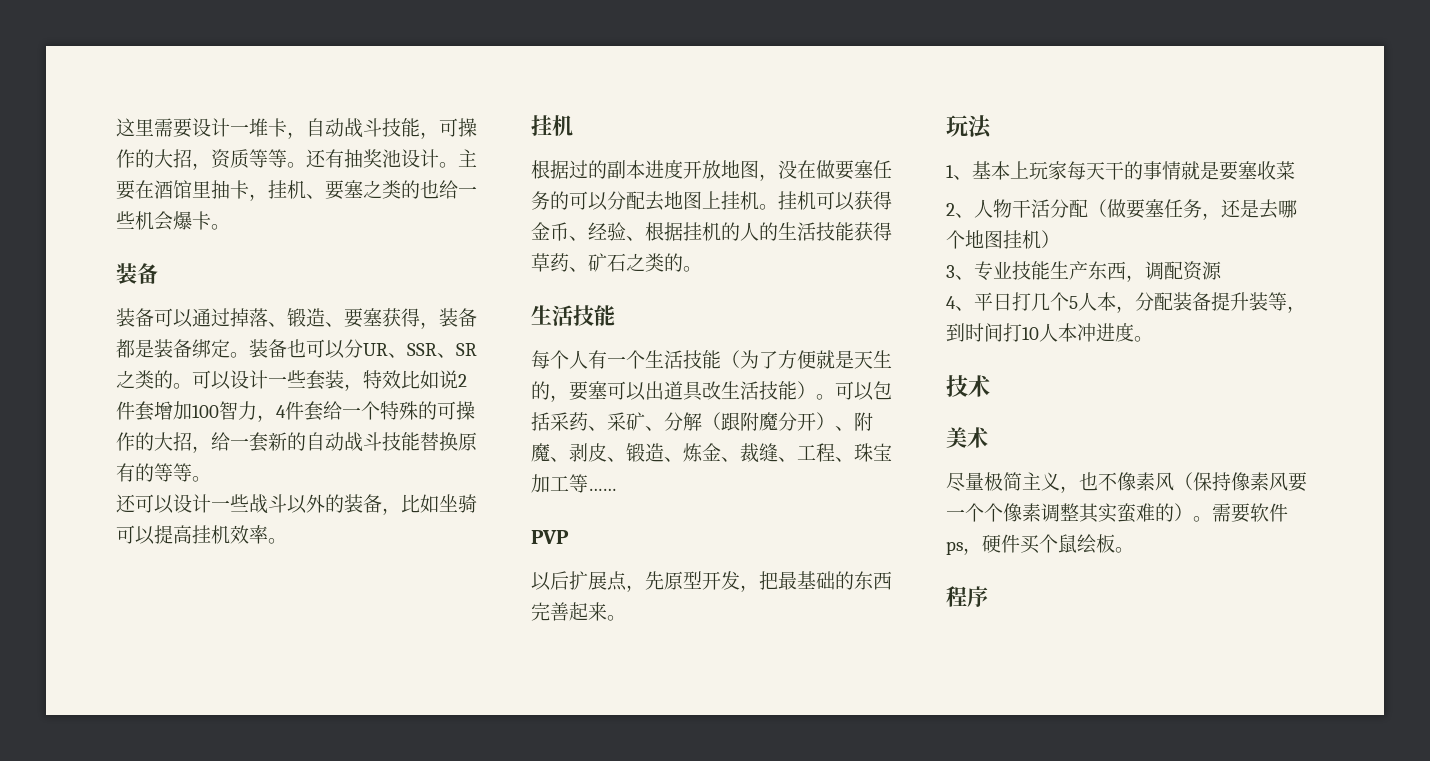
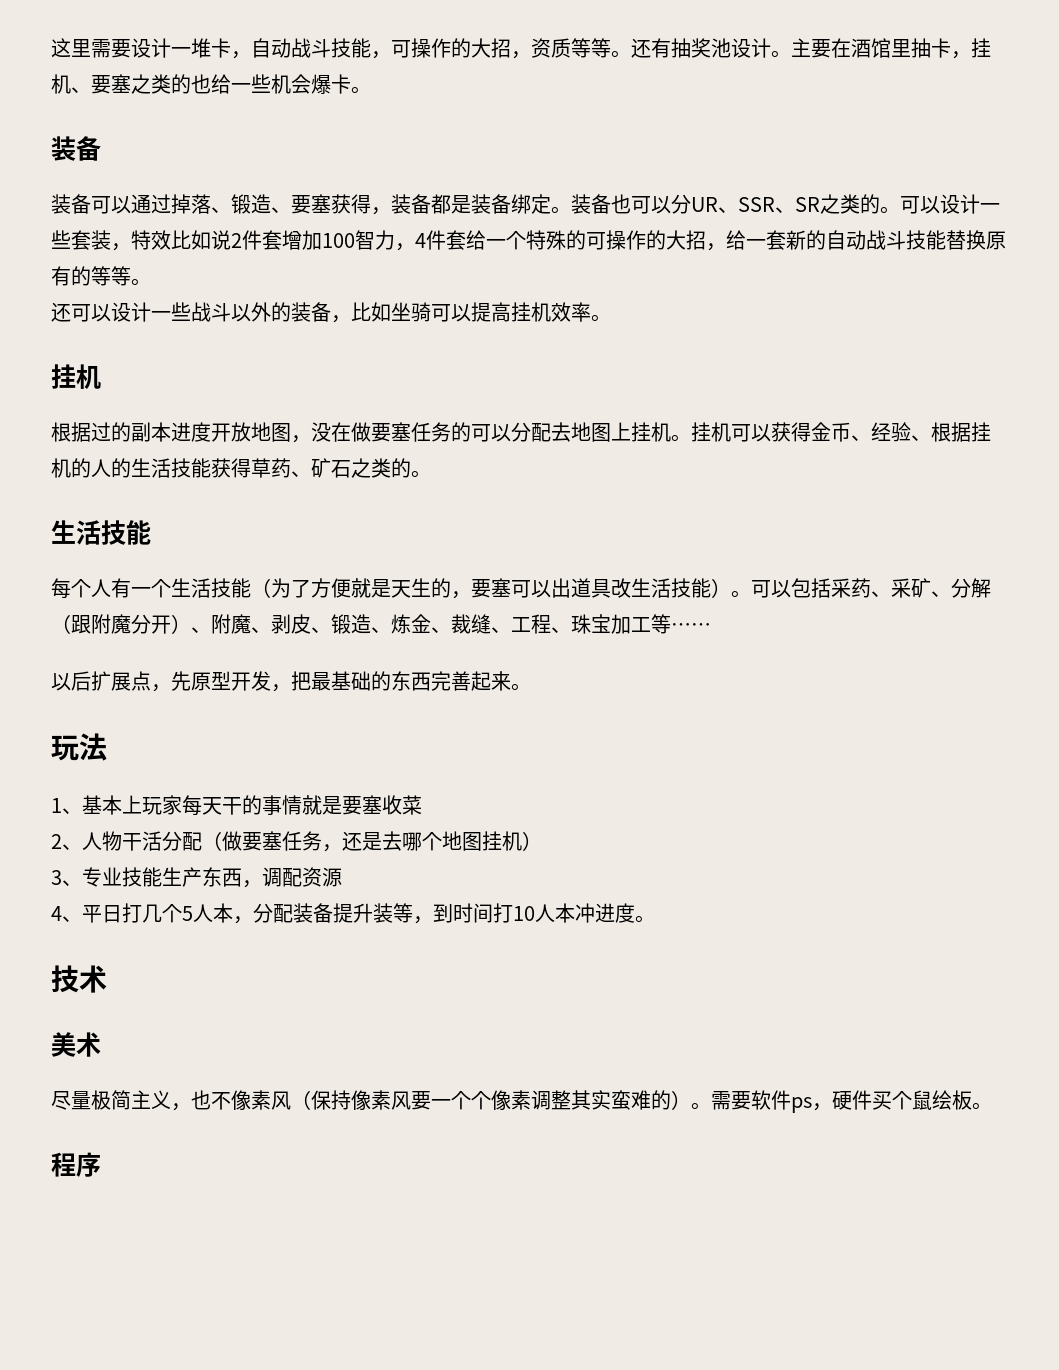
[531,530,569,544] // PVP -> (711, 627) none

